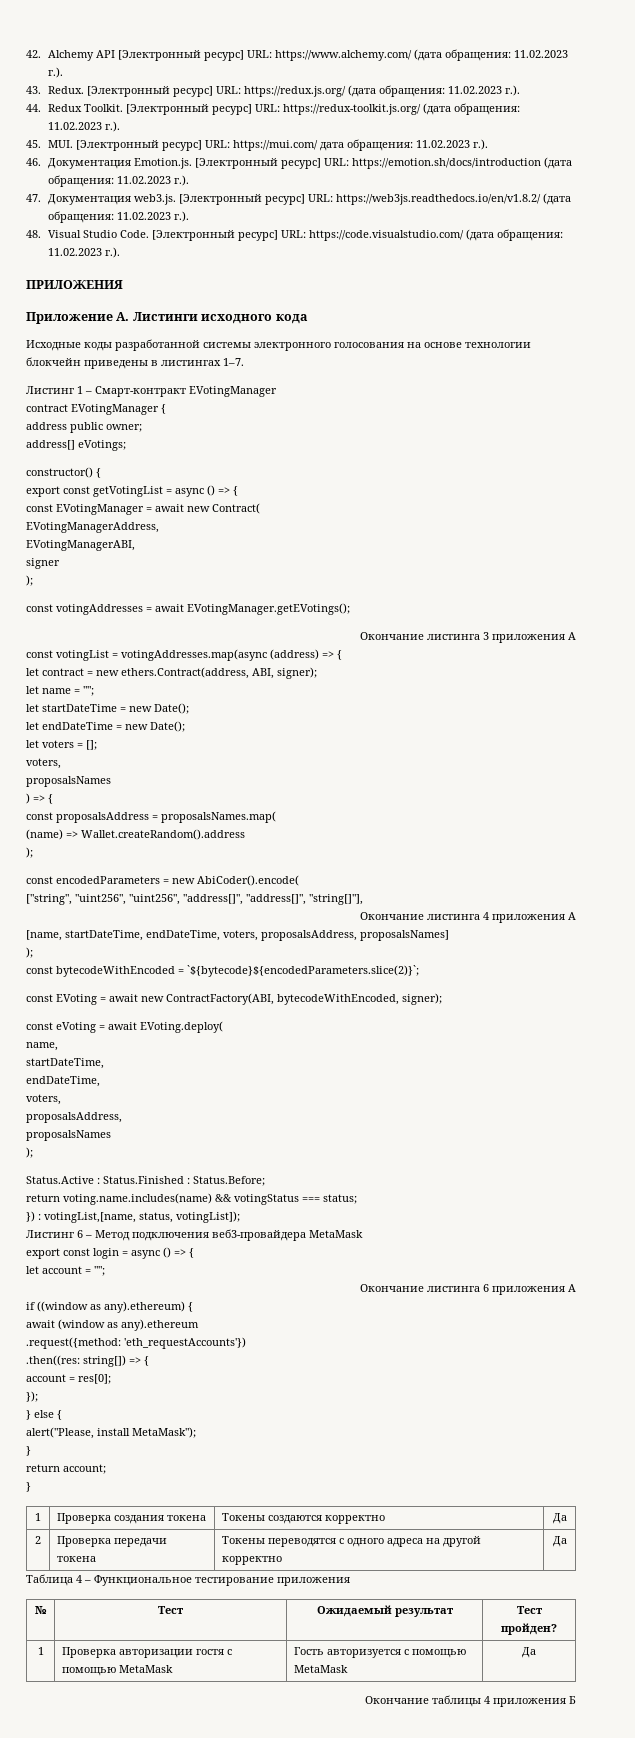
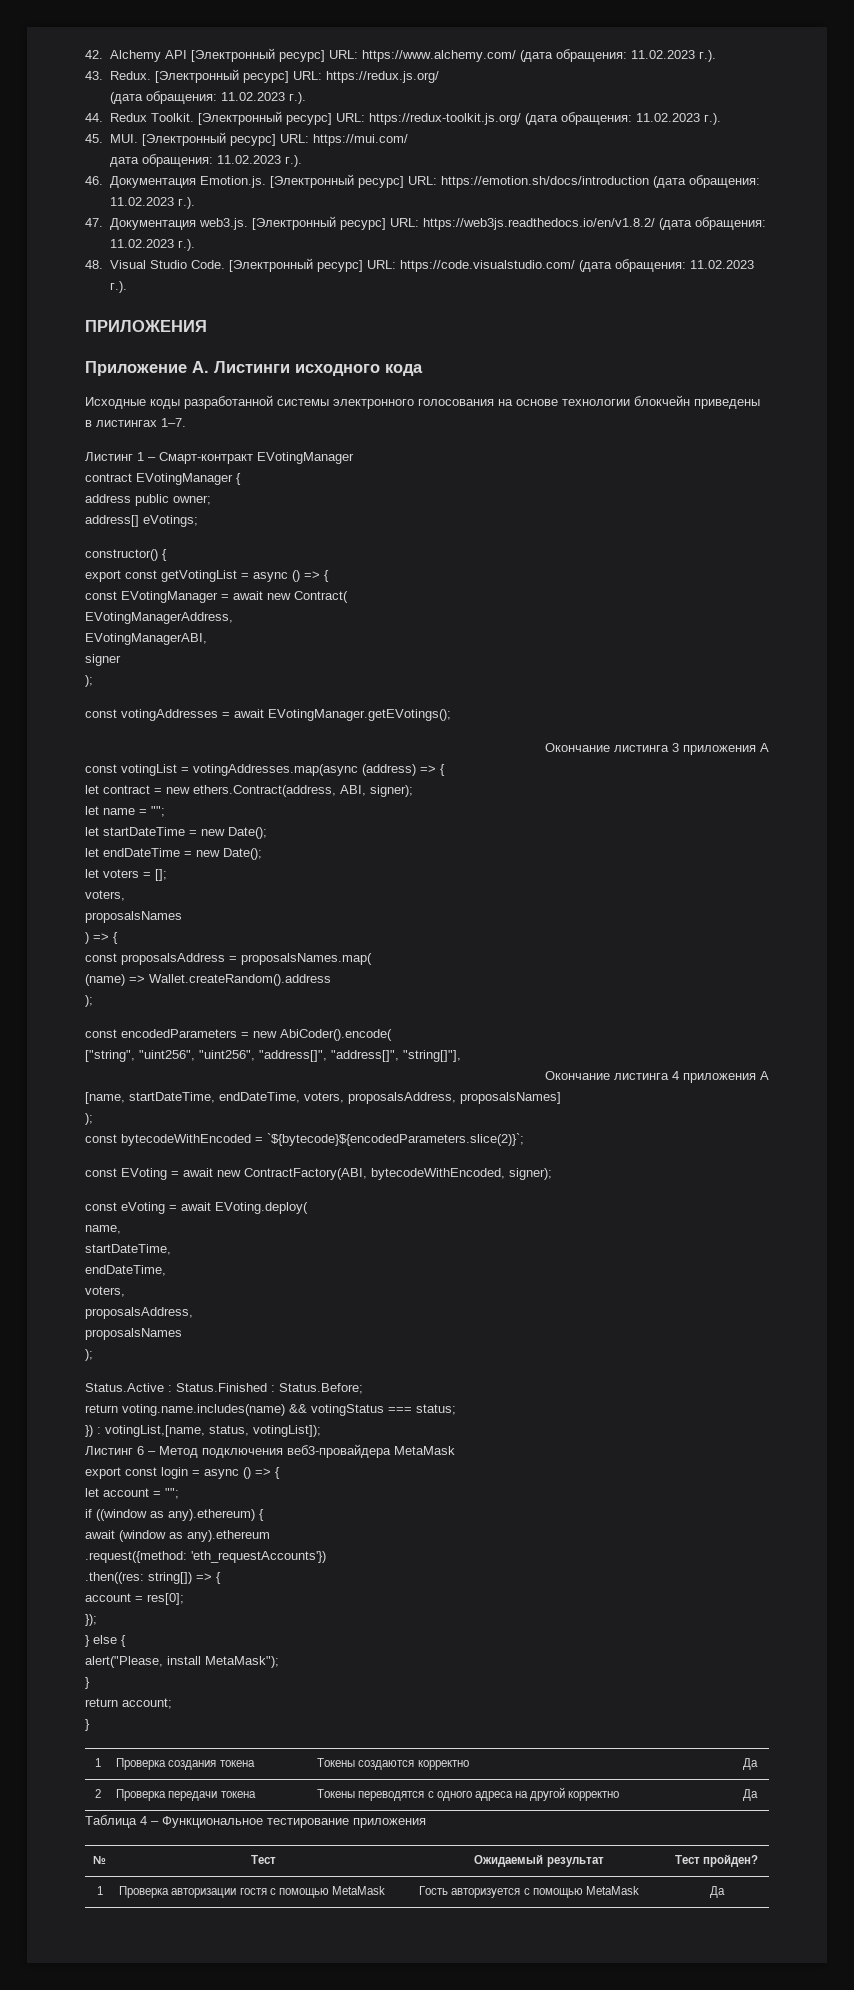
(346, 91) none -> (440, 77) //
(318, 145) none -> (409, 140) //
[360,1284,576,1295] // Окончание листинга 6 приложения А -> (179, 1493) none
[365,1695,576,1707] // Окончание таблицы 4 приложения Б -> (725, 1892) none

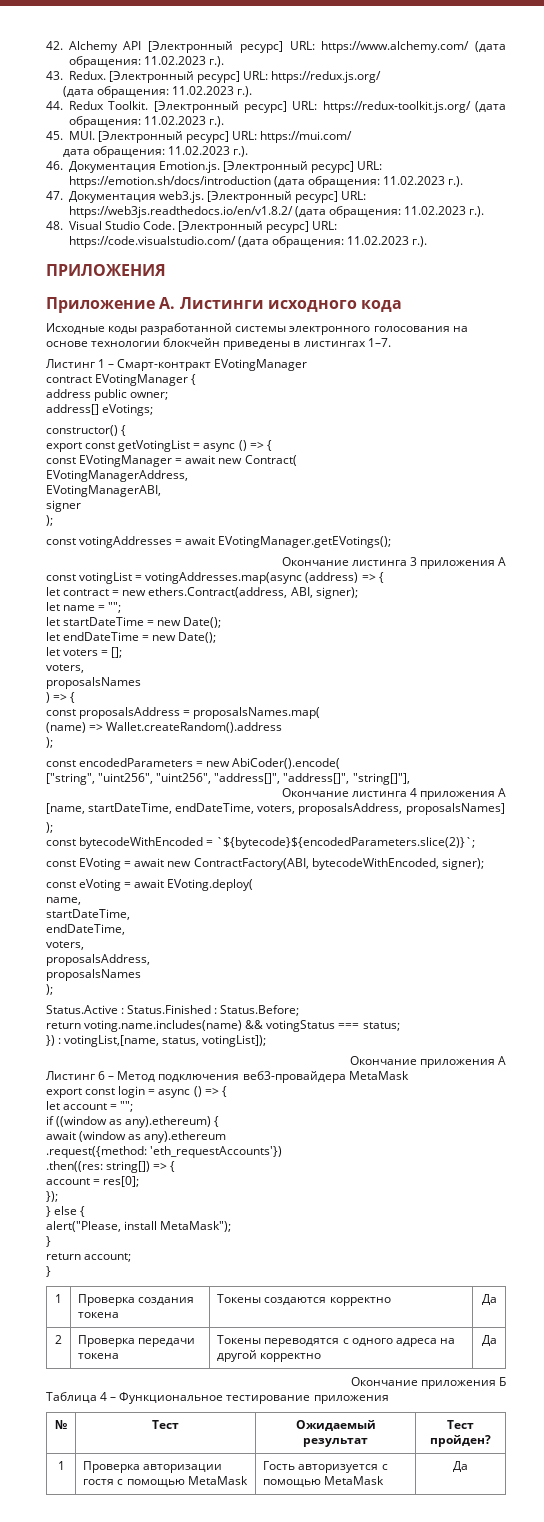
(321, 1431) none -> [349,1056,506,1068] // Окончание приложения А
(758, 1795) none -> [350,1377,506,1389] // Окончание приложения Б

